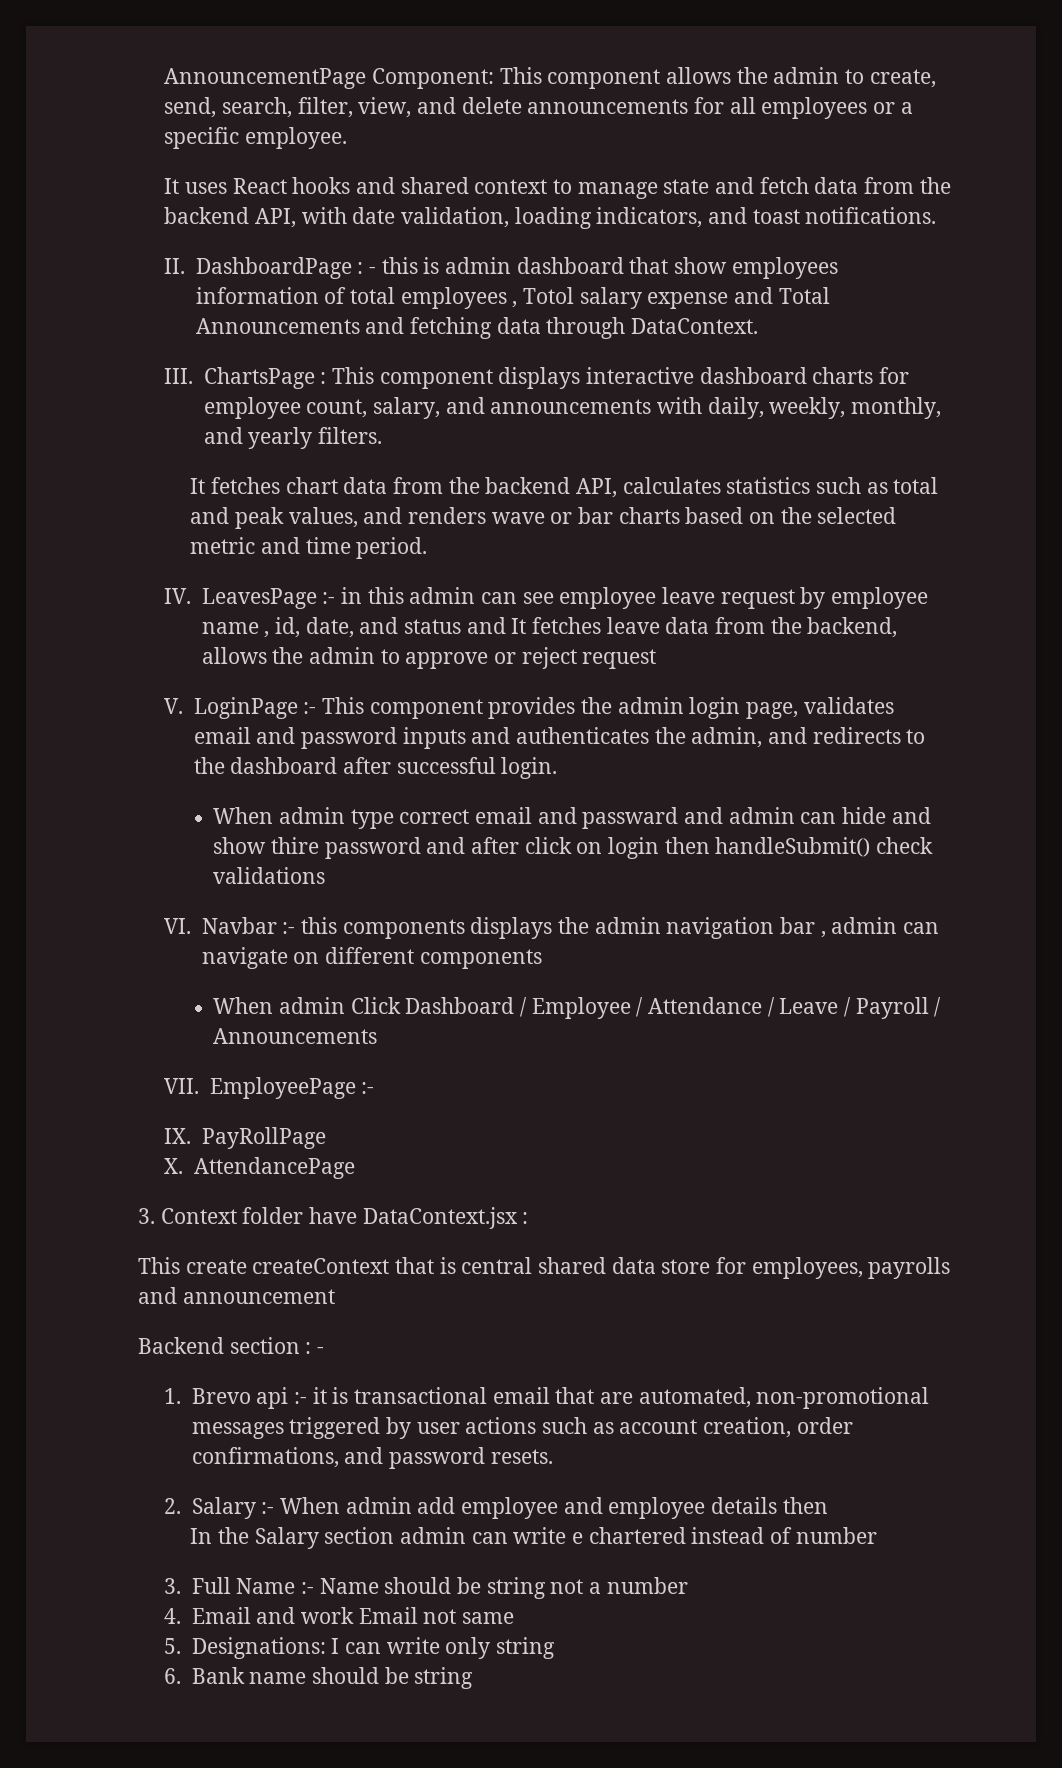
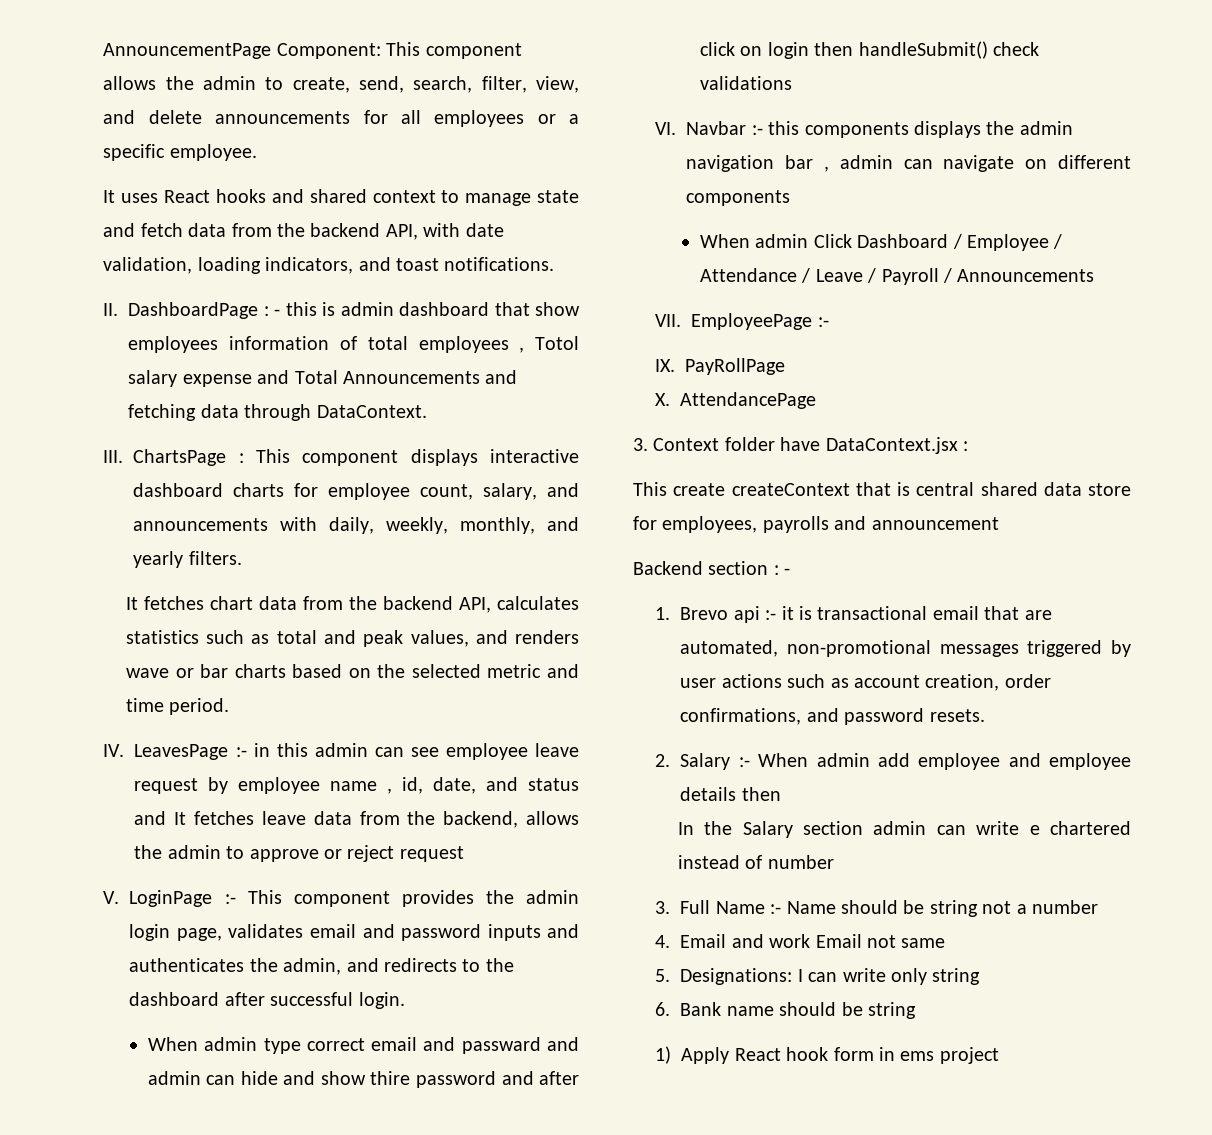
(474, 1678) none -> [655,1046,999,1064] // 1) Apply React hook form in ems project

